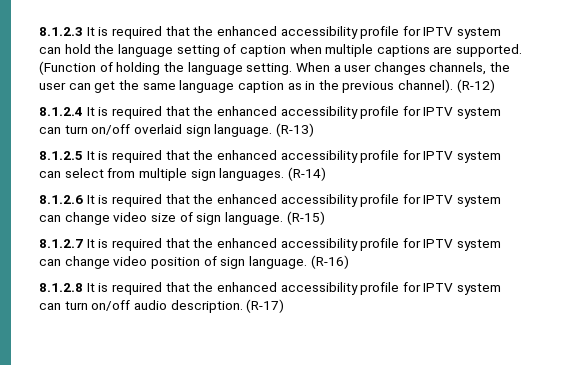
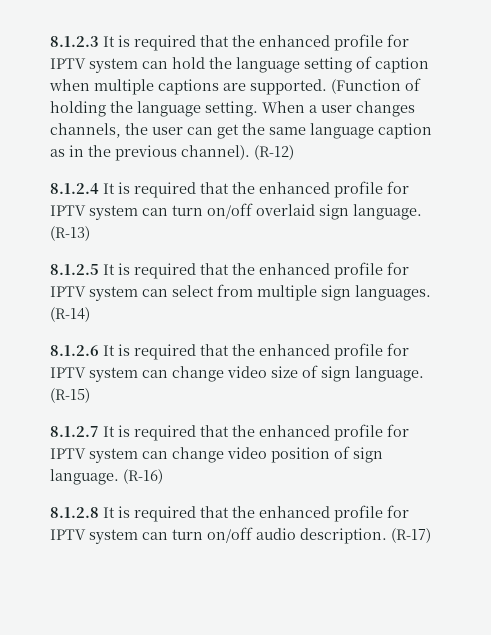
[280,26,358,39] accessibility -> (330, 41) none
[280,106,358,119] accessibility -> (330, 188) none
[280,150,358,163] accessibility -> (330, 269) none
[280,194,358,207] accessibility -> (330, 350) none
[280,238,358,251] accessibility -> (330, 431) none
[280,282,358,295] accessibility -> (330, 512) none

